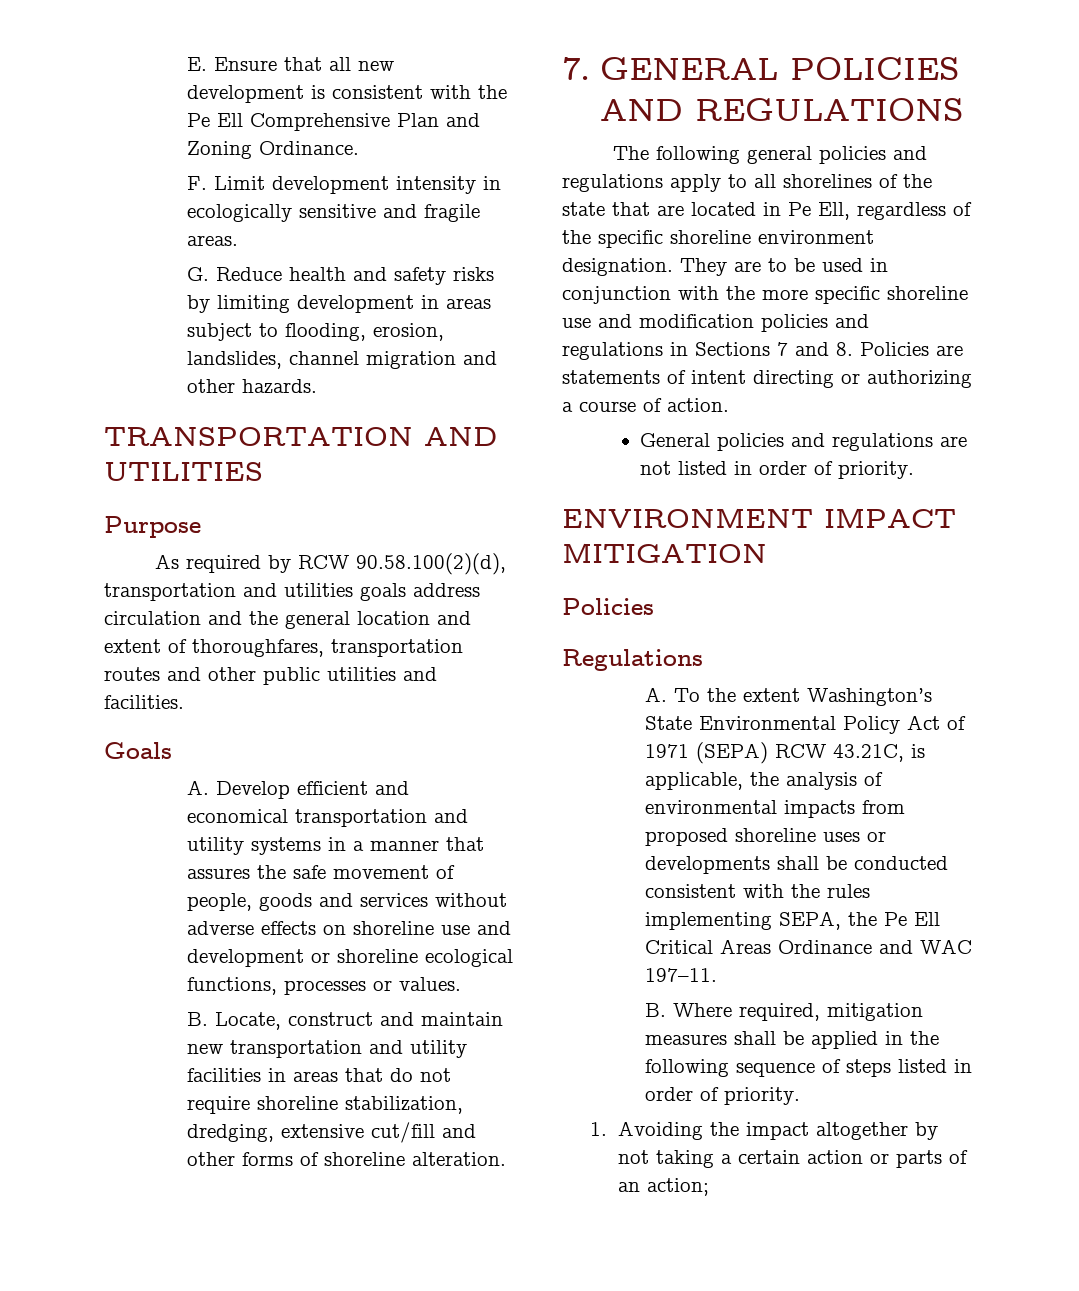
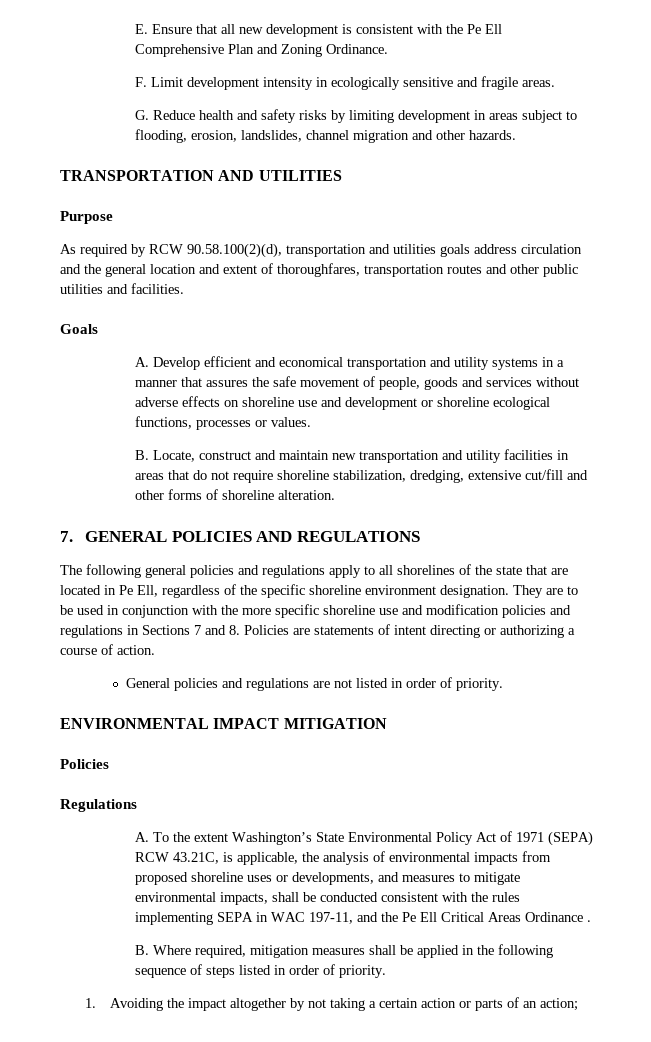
[562,508,813,528] ENVIRONMENT -> [60,718,209,729] ENVIRONMENTAL
[645,856,771,874] developments -> [291,872,520,885] [134,892,268,905] developments, and measures to mitigate environmental impacts,
[779,911,842,930] SEPA, -> [216,912,378,924] SEPA in WAC 197-11, and
[879,939,973,954] [645,968,718,982] and WAC 197–11. -> [586,920,591,922] .

